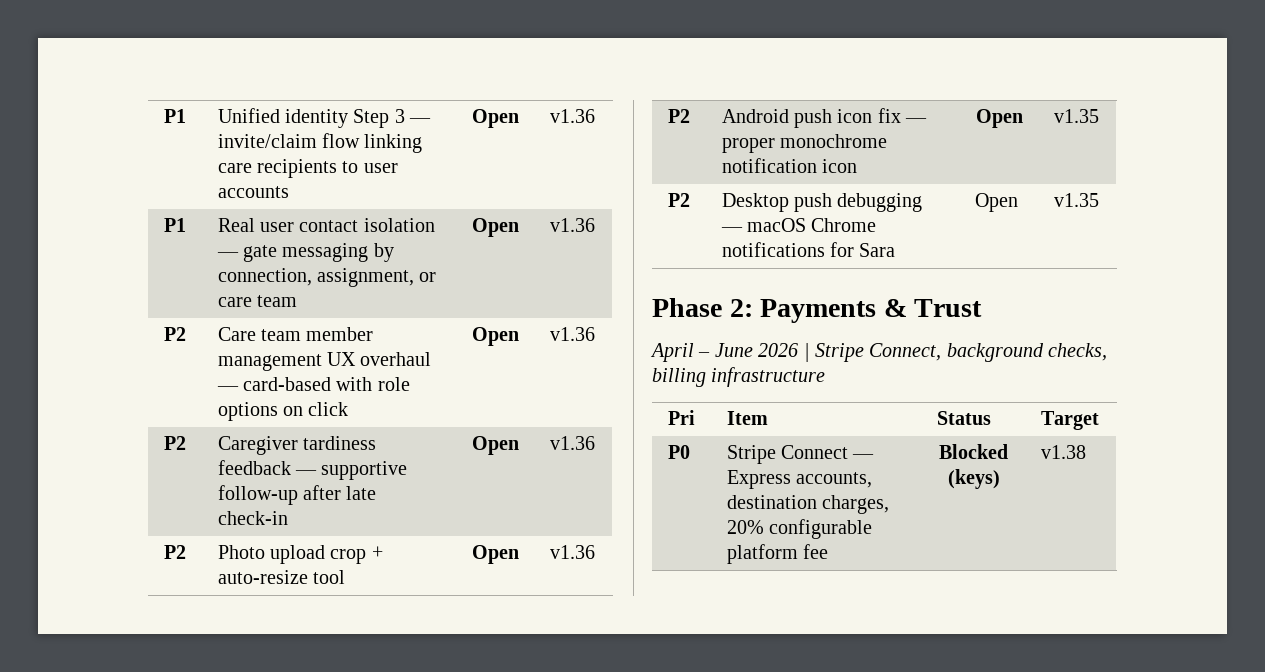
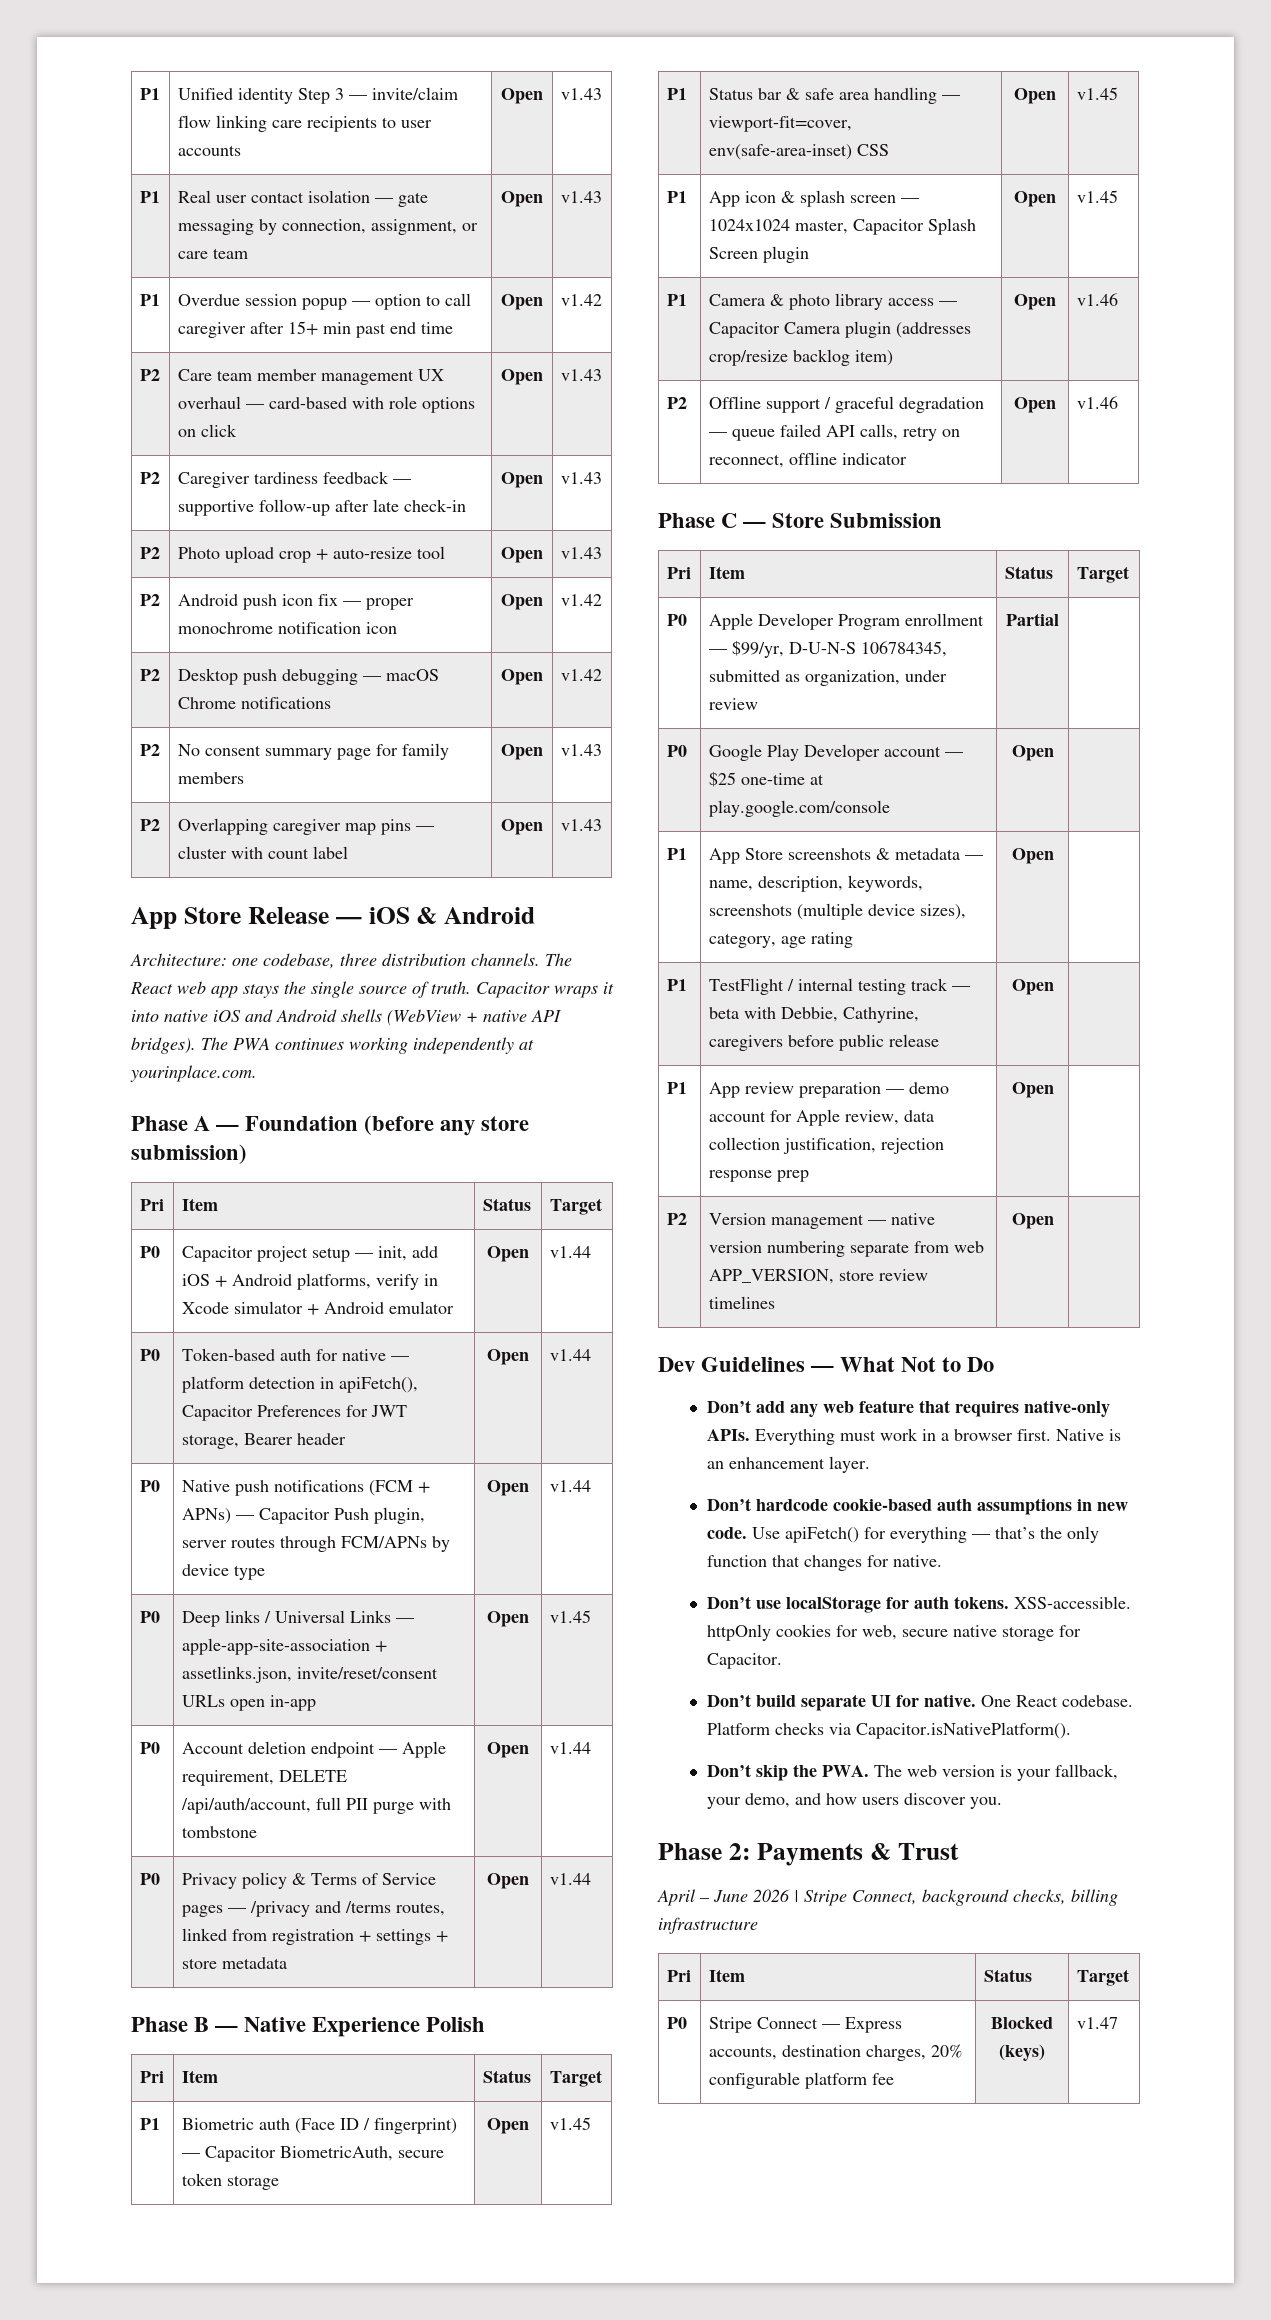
[549,109,595,123] v1.36 -> [560,88,602,100] v1.43
[549,218,595,232] v1.36 -> [560,191,602,203] [139,294,160,306] [177,293,471,310] [177,321,453,338] [501,294,543,310] [560,294,602,306] v1.43 // P1 | Overdue session popup — option to call caregiver after 15+ min past end time | Open | v1.42
[549,327,595,341] v1.36 -> [560,369,602,381] v1.43
[549,436,595,450] v1.36 -> [560,472,602,484] v1.43
[549,545,595,559] v1.36 -> [560,547,602,559] v1.43
[1053,109,1099,123] v1.35 -> [560,594,602,606] v1.42
[830,242,896,257] [974,193,1018,212] [1053,193,1099,207] for Sara | Open | v1.35 -> [501,669,543,685] [560,669,602,681] [139,744,160,756] [177,743,449,760] [177,772,244,784] [501,744,543,760] [560,744,602,756] [139,819,160,831] [177,818,434,835] [177,846,348,859] [501,819,543,835] [560,819,602,831] [131,907,536,929] [130,953,572,969] [130,981,614,998] [131,1009,561,1026] [131,1037,534,1054] [130,1065,257,1082] [131,1115,530,1136] [131,1144,247,1164] [139,1199,164,1211] [181,1198,218,1211] [482,1198,531,1211] [549,1198,602,1215] [139,1246,160,1258] [181,1246,438,1262] [181,1273,438,1290] [181,1301,454,1315] [487,1246,529,1262] [549,1246,591,1258] [139,1349,160,1361] [181,1348,409,1361] [181,1376,418,1393] [181,1405,407,1421] [181,1433,346,1449] [487,1349,529,1365] [549,1349,591,1361] [139,1480,160,1492] [181,1480,430,1496] [181,1507,425,1524] [181,1536,450,1552] [181,1564,265,1580] [487,1480,529,1496] [549,1480,591,1492] [139,1611,160,1623] [181,1610,414,1627] [181,1638,387,1655] [181,1666,438,1683] [181,1695,316,1711] [487,1611,529,1627] [549,1610,591,1623] [139,1742,160,1754] [181,1741,446,1758] [181,1770,347,1786] [180,1797,451,1814] [181,1826,257,1838] [487,1742,529,1758] [549,1742,591,1754] [139,1873,160,1885] [181,1872,436,1889] [181,1901,445,1917] [181,1928,448,1945] [181,1957,287,1969] [487,1873,529,1889] [549,1873,591,1885] [131,2017,486,2037] [139,2071,164,2083] [181,2070,218,2083] [482,2070,531,2083] [549,2070,602,2087] [139,2118,160,2130] [181,2118,457,2134] [181,2146,444,2162] [181,2173,279,2190] [487,2118,529,2134] [549,2117,591,2130] [666,88,687,100] [708,87,960,104] [708,116,852,132] [708,144,889,160] [1014,88,1056,104] [1076,87,1118,100] [666,191,687,203] [708,190,919,207] [708,218,976,235] [708,246,809,263] [1014,191,1056,207] [1076,190,1118,203] [666,294,687,306] [708,293,957,310] [708,321,971,338] [708,349,893,366] [1014,294,1056,310] [1076,293,1118,306] [666,397,687,409] [708,396,984,413] [708,424,960,441] [708,452,907,468] [1014,397,1056,413] [1076,396,1118,409] [658,513,943,528] [666,567,691,579] [708,566,745,579] [1004,566,1053,579] [1076,566,1129,583] [666,614,687,626] [708,613,984,630] [708,640,947,658] [708,670,947,686] [708,698,758,710] [1006,613,1059,626] [666,745,687,757] [708,744,963,761] [708,771,824,787] [708,800,890,817] [1011,745,1054,761] [666,848,687,860] [708,848,983,864] [708,875,923,892] [708,903,966,920] [708,932,853,948] [1011,848,1054,864] [666,979,687,991] [708,978,970,995] [708,1007,919,1023] [708,1034,939,1051] [1011,979,1054,995] [666,1082,687,1094] [708,1082,949,1098] [708,1109,934,1126] [708,1137,944,1154] [708,1170,809,1182] [1011,1082,1054,1098] [666,1213,687,1225] [708,1213,935,1229] [708,1241,984,1257] [708,1269,928,1284] [708,1296,775,1309] [1011,1213,1054,1229] [658,1357,995,1372] [706,1400,1110,1417] [706,1428,1121,1445] [706,1456,870,1473] [706,1498,1128,1515] [706,1526,1099,1543] [706,1555,942,1571] [706,1596,1131,1613] [706,1624,1081,1641] [706,1653,782,1669] [706,1694,1133,1711] [706,1722,1071,1739] [706,1764,1118,1781] [706,1793,1002,1809] | Open | v1.42 // P2 | No consent summary page for family members | Open | v1.43 // P2 | Overlapping caregiver map pins — cluster with count label | Open | v1.43 // App Store Release — iOS & Android // Architecture: one codebase, three distribution channels. The React web app stays the single source of truth. Capacitor wraps it into native iOS and Android shells (WebView + native API bridges). The PWA continues working independently at yourinplace.com. // Phase A — Foundation (before any store submission) // Pri | Item | Status | Target // P0 | Capacitor project setup — init, add iOS + Android platforms, verify in Xcode simulator + Android emulator | Open | v1.44 // P0 | Token-based auth for native — platform detection in apiFetch(), Capacitor Preferences for JWT storage, Bearer header | Open | v1.44 // P0 | Native push notifications (FCM + APNs) — Capacitor Push plugin, server routes through FCM/APNs by device type | Open | v1.44 // P0 | Deep links / Universal Links — apple-app-site-association + assetlinks.json, invite/reset/consent URLs open in-app | Open | v1.45 // P0 | Account deletion endpoint — Apple requirement, DELETE /api/auth/account, full PII purge with tombstone | Open | v1.44 // P0 | Privacy policy & Terms of Service pages — /privacy and /terms routes, linked from registration + settings + store metadata | Open | v1.44 // Phase B — Native Experience Polish // Pri | Item | Status | Target // P1 | Biometric auth (Face ID / fingerprint) — Capacitor BiometricAuth, secure token storage | Open | v1.45 // P1 | Status bar & safe area handling — viewport-fit=cover, env(safe-area-inset) CSS | Open | v1.45 // P1 | App icon & splash screen — 1024x1024 master, Capacitor Splash Screen plugin | Open | v1.45 // P1 | Camera & photo library access — Capacitor Camera plugin (addresses crop/resize backlog item) | Open | v1.46 // P2 | Offline support / graceful degradation — queue failed API calls, retry on reconnect, offline indicator | Open | v1.46 // Phase C — Store Submission // Pri | Item | Status | Target // P0 | Apple Developer Program enrollment — $99/yr, D-U-N-S 106784345, submitted as organization, under review | Partial | // P0 | Google Play Developer account — $25 one-time at play.google.com/console | Open | // P1 | App Store screenshots & metadata — name, description, keywords, screenshots (multiple device sizes), category, age rating | Open | // P1 | TestFlight / internal testing track — beta with Debbie, Cathyrine, caregivers before public release | Open | // P1 | App review preparation — demo account for Apple review, data collection justification, rejection response prep | Open | // P2 | Version management — native version numbering separate from web APP_VERSION, store review timelines | Open | // Dev Guidelines — What Not to Do // Don’t add any web feature that requires native-only APIs. Everything must work in a browser first. Native is an enhancement layer. // Don’t hardcode cookie-based auth assumptions in new code. Use apiFetch() for everything — that’s the only function that changes for native. // Don’t use localStorage for auth tokens. XSS-accessible. httpOnly cookies for web, secure native storage for Capacitor. // Don’t build separate UI for native. One React codebase. Platform checks via Capacitor.isNativePlatform(). // Don’t skip the PWA. The web version is your fallback, your demo, and how users discover you.
[1040,445,1086,459] v1.38 -> [1076,2017,1118,2029] v1.47

